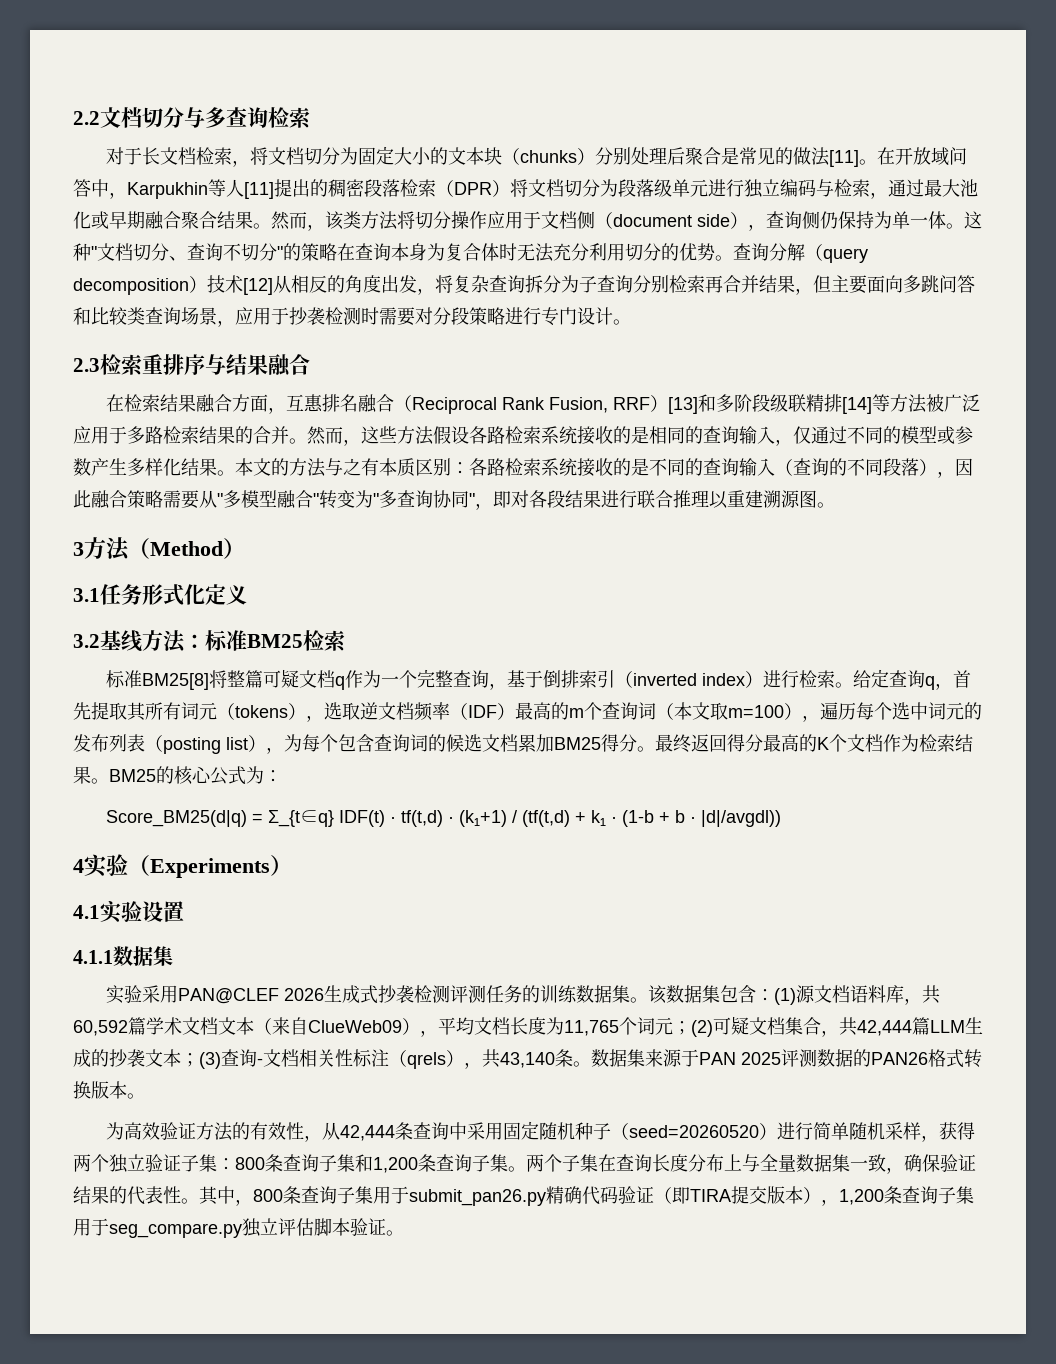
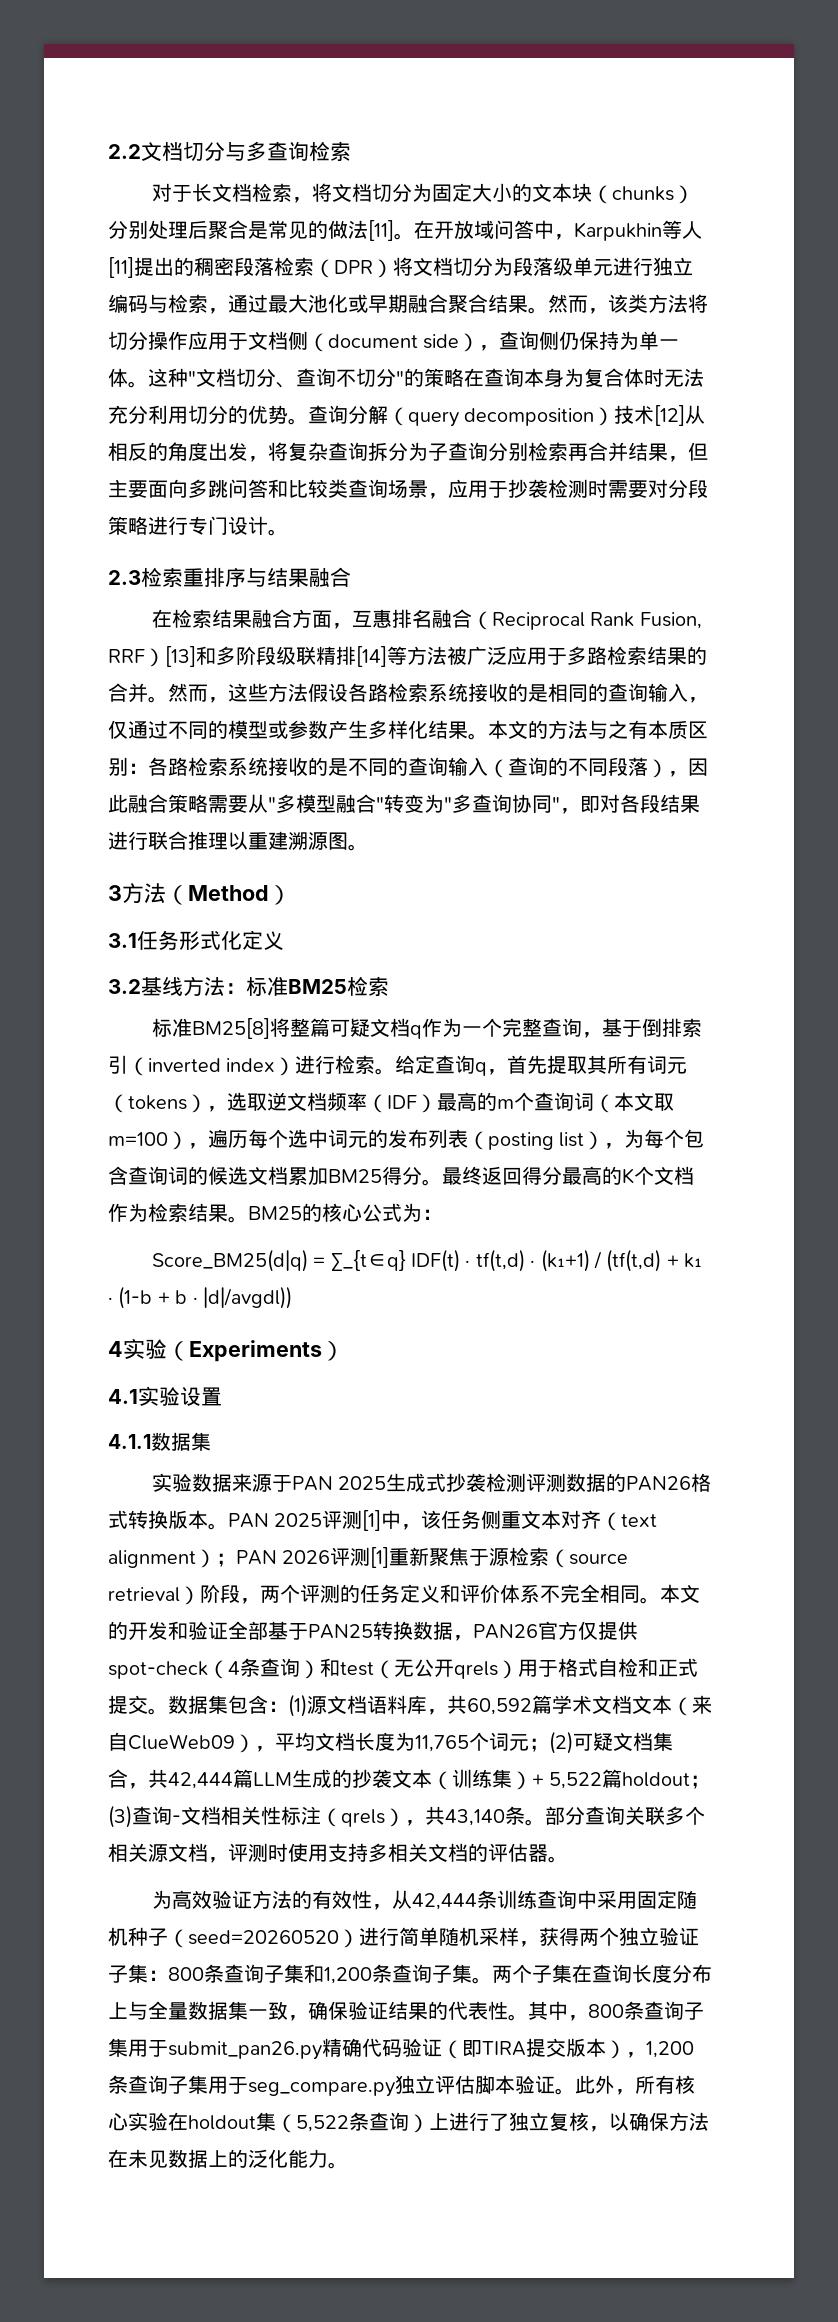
[141,985,324,1004] 采用PAN@CLEF 2026 -> [191,1473,387,1492] 数据来源于PAN 2025
[485,985,667,1004] 任务的训练数据集。该 -> [566,1473,712,1492] [108,1510,658,1531] [108,1547,629,1568] [108,1584,700,1605] [108,1621,638,1641] [108,1658,698,1679] [108,1695,168,1715] 数据的PAN26格式转换版本。PAN 2025评测[1]中，该任务侧重文本对齐（text alignment）；PAN 2026评测[1]重新聚焦于源检索（source retrieval）阶段，两个评测的任务定义和评价体系不完全相同。本文的开发和验证全部基于PAN25转换数据，PAN26官方仅提供spot-check（4条查询）和test（无公开qrels）用于格式自检和正式提交。
(181, 1058) none -> [432,1769,691,1790] （训练集）+ 5,522篇holdout
[591,1049,982,1068] [73,1081,127,1099] 数据集来源于PAN 2025评测数据的PAN26格式转换版本 -> [545,1806,705,1825] [108,1843,548,1863] 部分查询关联多个相关源文档，评测时使用支持多相关文档的评估器
(413, 1131) none -> [496,1890,537,1909] 训练
(404, 1233) none -> [575,2075,695,2095] [108,2112,709,2133] [108,2149,348,2169] 此外，所有核心实验在holdout集（5,522条查询）上进行了独立复核，以确保方法在未见数据上的泛化能力。

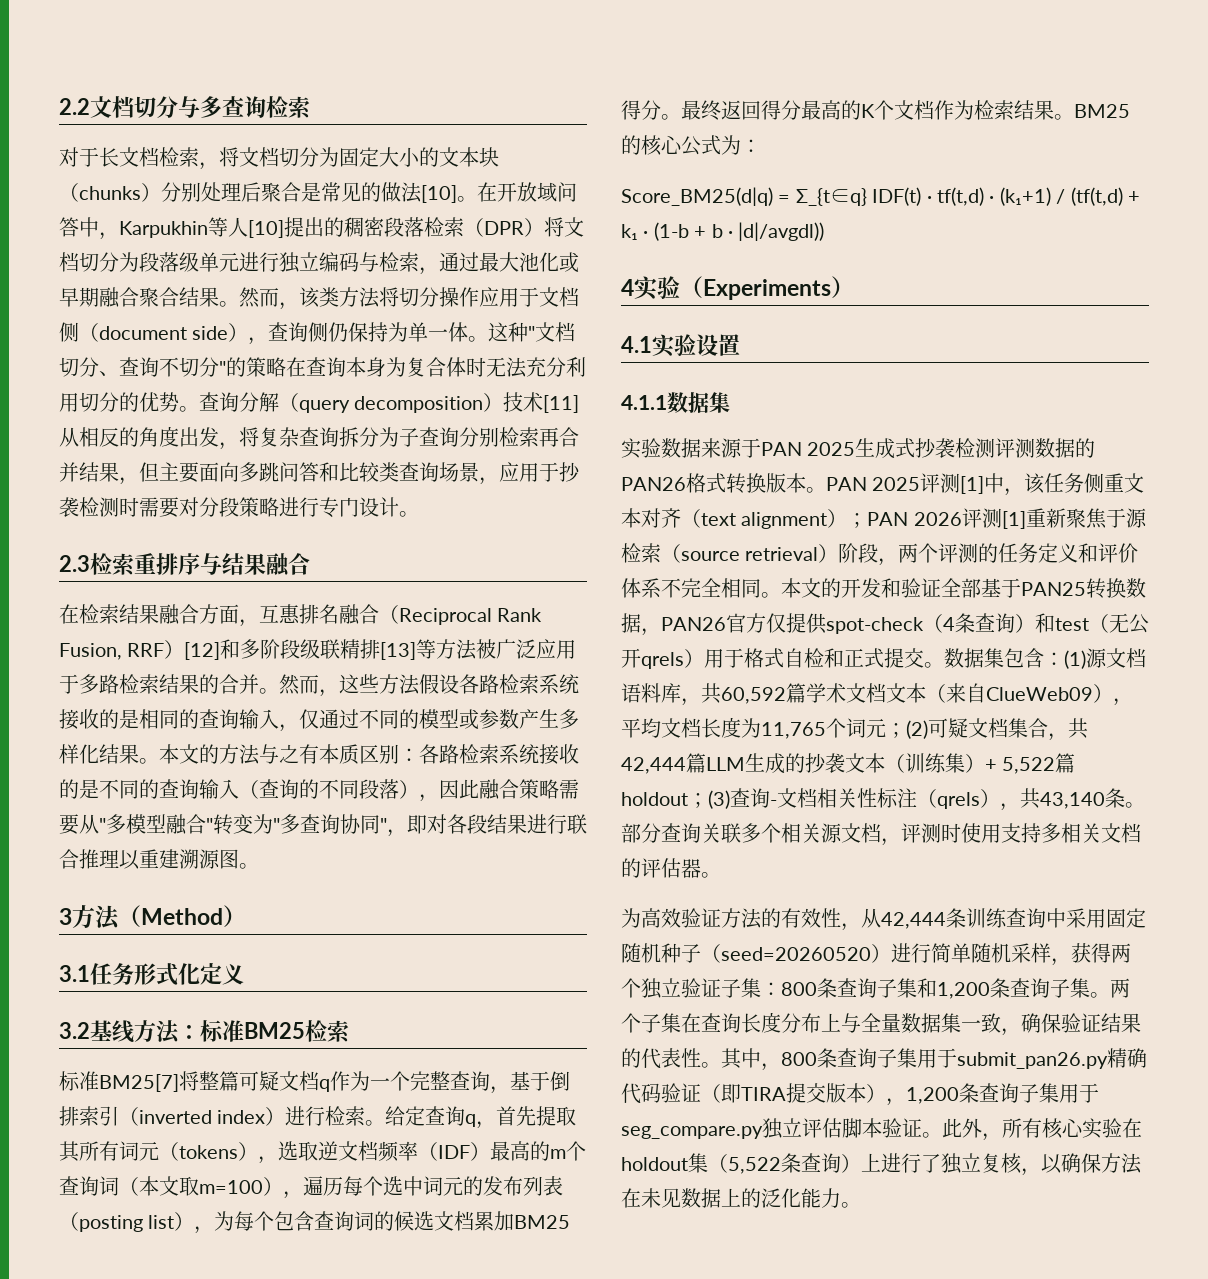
[368,220,394,241] [11] -> [421,185,457,203] [10]
[108,257,134,278] [11] -> [248,220,284,238] [10]
[654,405,686,426] [12] -> [543,395,580,413] [11]
[165,646,196,667] [13] -> [184,642,221,660] [12]
[356,646,387,667] [14] -> [380,642,417,660] [13]
[191,1018,270,1039] BM25[8] -> [99,1074,179,1092] BM25[7]

